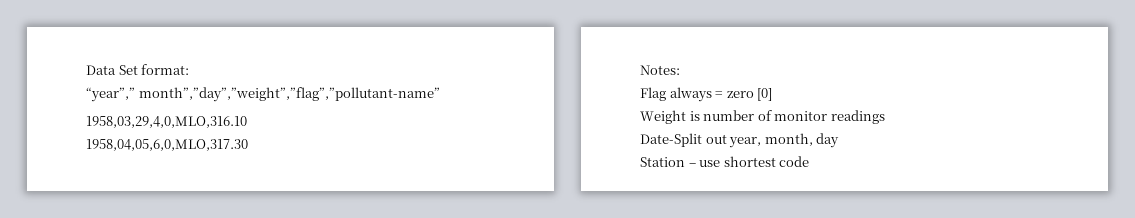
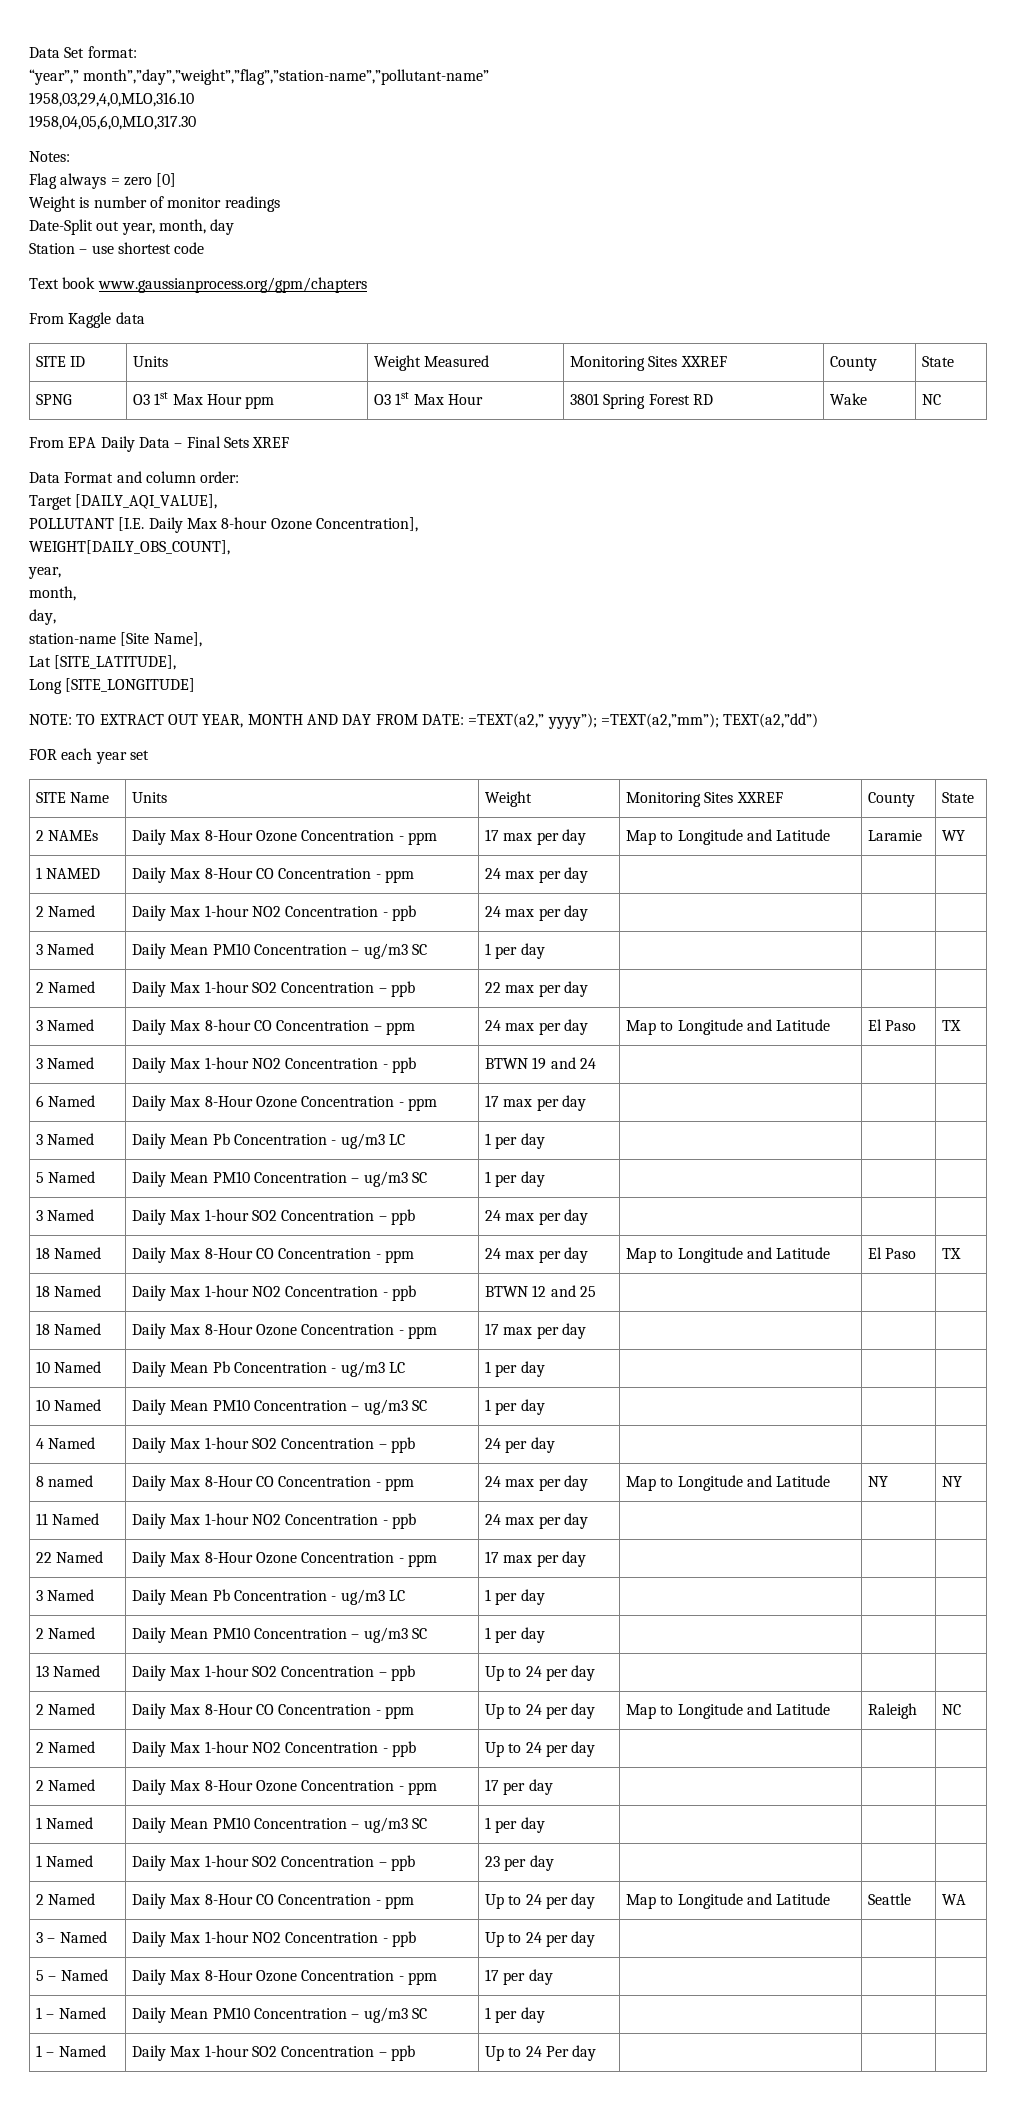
[138,87,440,102] month”,”day”,”weight”,”flag”,”pollutant-name” -> [83,69,490,85] month”,”day”,”weight”,”flag”,”station-name”,”pollutant-name”
(810, 161) none -> [29,277,367,293] [29,312,145,328] [35,356,86,367] [132,356,168,367] [373,355,490,371] [569,356,727,371] [829,356,877,371] [921,356,954,367] [35,394,72,405] [132,392,275,409] [373,392,483,405] [569,393,713,409] [829,393,867,405] [921,394,941,405] [29,436,290,452] [29,471,240,483] [29,494,218,510] [29,517,418,533] [29,540,230,555] [28,567,61,579] [29,586,76,601] [29,609,56,625] [29,632,202,647] [29,655,177,670] [29,678,196,694] [29,713,819,729] [29,748,149,764] [35,792,110,803] [131,792,167,803] [484,791,532,807] [625,792,783,807] [867,792,915,807] [941,792,974,803] [35,830,99,841] [131,829,437,845] [484,829,586,845] [625,829,831,845] [867,830,922,841] [941,830,965,841] [35,867,101,879] [131,867,414,883] [484,867,588,883] [35,905,96,917] [131,905,416,921] [484,905,588,921] [35,943,95,955] [131,943,427,959] [484,943,545,959] [35,981,96,993] [131,981,415,997] [484,981,588,997] [35,1019,95,1031] [131,1019,415,1035] [484,1019,588,1035] [625,1019,831,1035] [867,1019,917,1031] [941,1020,961,1031] [35,1057,95,1069] [131,1057,416,1073] [484,1057,596,1070] [35,1095,96,1107] [131,1095,437,1111] [484,1095,586,1111] [35,1133,95,1145] [131,1133,405,1149] [484,1133,545,1149] [35,1171,96,1183] [131,1171,427,1187] [484,1171,545,1187] [35,1209,95,1221] [131,1209,415,1225] [484,1209,588,1225] [35,1247,102,1259] [131,1247,414,1263] [484,1247,588,1263] [625,1247,831,1263] [867,1247,917,1259] [941,1248,961,1259] [35,1285,102,1297] [131,1285,416,1301] [484,1285,596,1297] [35,1323,102,1335] [131,1323,437,1339] [484,1323,586,1339] [35,1361,102,1373] [131,1361,405,1377] [484,1361,545,1377] [35,1399,102,1411] [131,1399,427,1415] [484,1399,545,1415] [35,1437,96,1449] [131,1437,415,1453] [484,1437,555,1453] [35,1475,94,1487] [131,1475,414,1491] [484,1475,588,1491] [625,1475,831,1491] [867,1476,888,1487] [941,1476,962,1487] [35,1513,100,1525] [131,1513,416,1529] [484,1513,588,1529] [35,1551,104,1563] [131,1551,437,1567] [484,1551,586,1567] [35,1589,95,1601] [131,1589,405,1605] [484,1589,545,1605] [35,1627,96,1639] [131,1627,427,1643] [484,1627,545,1643] [35,1665,101,1677] [131,1665,415,1681] [484,1665,596,1681] [35,1703,96,1715] [131,1703,414,1719] [484,1703,596,1719] [625,1703,831,1719] [867,1703,917,1719] [941,1704,961,1715] [35,1741,96,1753] [131,1741,416,1757] [484,1741,596,1757] [35,1779,96,1791] [131,1779,437,1795] [484,1779,553,1795] [35,1817,94,1829] [131,1817,427,1833] [484,1817,545,1833] [35,1855,94,1867] [131,1855,415,1871] [484,1855,554,1871] [35,1893,96,1905] [131,1893,414,1909] [484,1893,596,1909] [625,1893,831,1909] [867,1893,911,1905] [941,1894,966,1905] [35,1931,107,1943] [131,1931,416,1947] [484,1931,596,1947] [35,1969,108,1981] [131,1969,437,1985] [484,1969,553,1985] [35,2007,106,2019] [131,2007,427,2023] [484,2007,545,2023] [35,2045,106,2057] [131,2045,415,2061] [484,2045,597,2061] // Text book www.gaussianprocess.org/gpm/chapters // From Kaggle data // SITE ID | Units | Weight Measured | Monitoring Sites XXREF | County | State // SPNG | O3 1st Max Hour ppm | O3 1st Max Hour | 3801 Spring Forest RD | Wake | NC // From EPA Daily Data – Final Sets XREF // Data Format and column order: // Target [DAILY_AQI_VALUE], // POLLUTANT [I.E. Daily Max 8-hour Ozone Concentration], // WEIGHT[DAILY_OBS_COUNT], // year, // month, // day, // station-name [Site Name], // Lat [SITE_LATITUDE], // Long [SITE_LONGITUDE] // NOTE: TO EXTRACT OUT YEAR, MONTH AND DAY FROM DATE: =TEXT(a2,” yyyy”); =TEXT(a2,”mm”); TEXT(a2,”dd”) // FOR each year set // SITE Name | Units | Weight | Monitoring Sites XXREF | County | State // 2 NAMEs | Daily Max 8-Hour Ozone Concentration - ppm | 17 max per day | Map to Longitude and Latitude | Laramie | WY // 1 NAMED | Daily Max 8-Hour CO Concentration - ppm | 24 max per day | | | // 2 Named | Daily Max 1-hour NO2 Concentration - ppb | 24 max per day | | | // 3 Named | Daily Mean PM10 Concentration – ug/m3 SC | 1 per day | | | // 2 Named | Daily Max 1-hour SO2 Concentration – ppb | 22 max per day | | | // 3 Named | Daily Max 8-hour CO Concentration – ppm | 24 max per day | Map to Longitude and Latitude | El Paso | TX // 3 Named | Daily Max 1-hour NO2 Concentration - ppb | BTWN 19 and 24 | | | // 6 Named | Daily Max 8-Hour Ozone Concentration - ppm | 17 max per day | | | // 3 Named | Daily Mean Pb Concentration - ug/m3 LC | 1 per day | | | // 5 Named | Daily Mean PM10 Concentration – ug/m3 SC | 1 per day | | | // 3 Named | Daily Max 1-hour SO2 Concentration – ppb | 24 max per day | | | // 18 Named | Daily Max 8-Hour CO Concentration - ppm | 24 max per day | Map to Longitude and Latitude | El Paso | TX // 18 Named | Daily Max 1-hour NO2 Concentration - ppb | BTWN 12 and 25 | | | // 18 Named | Daily Max 8-Hour Ozone Concentration - ppm | 17 max per day | | | // 10 Named | Daily Mean Pb Concentration - ug/m3 LC | 1 per day | | | // 10 Named | Daily Mean PM10 Concentration – ug/m3 SC | 1 per day | | | // 4 Named | Daily Max 1-hour SO2 Concentration – ppb | 24 per day | | | // 8 named | Daily Max 8-Hour CO Concentration - ppm | 24 max per day | Map to Longitude and Latitude | NY | NY // 11 Named | Daily Max 1-hour NO2 Concentration - ppb | 24 max per day | | | // 22 Named | Daily Max 8-Hour Ozone Concentration - ppm | 17 max per day | | | // 3 Named | Daily Mean Pb Concentration - ug/m3 LC | 1 per day | | | // 2 Named | Daily Mean PM10 Concentration – ug/m3 SC | 1 per day | | | // 13 Named | Daily Max 1-hour SO2 Concentration – ppb | Up to 24 per day | | | // 2 Named | Daily Max 8-Hour CO Concentration - ppm | Up to 24 per day | Map to Longitude and Latitude | Raleigh | NC // 2 Named | Daily Max 1-hour NO2 Concentration - ppb | Up to 24 per day | | | // 2 Named | Daily Max 8-Hour Ozone Concentration - ppm | 17 per day | | | // 1 Named | Daily Mean PM10 Concentration – ug/m3 SC | 1 per day | | | // 1 Named | Daily Max 1-hour SO2 Concentration – ppb | 23 per day | | | // 2 Named | Daily Max 8-Hour CO Concentration - ppm | Up to 24 per day | Map to Longitude and Latitude | Seattle | WA // 3 – Named | Daily Max 1-hour NO2 Concentration - ppb | Up to 24 per day | | | // 5 – Named | Daily Max 8-Hour Ozone Concentration - ppm | 17 per day | | | // 1 – Named | Daily Mean PM10 Concentration – ug/m3 SC | 1 per day | | | // 1 – Named | Daily Max 1-hour SO2 Concentration – ppb | Up to 24 Per day | | |

